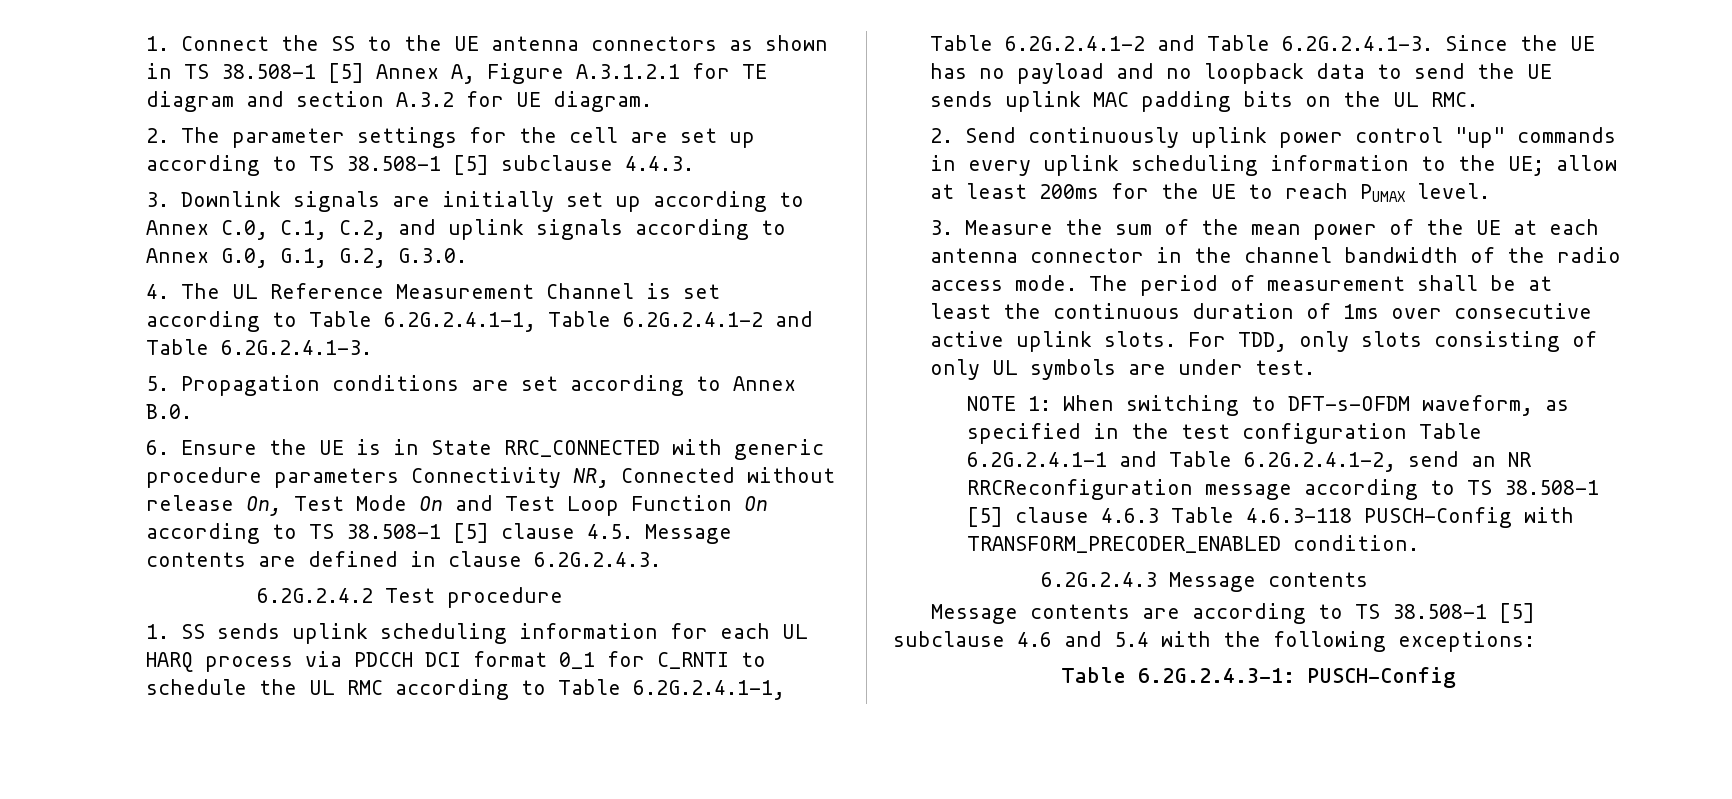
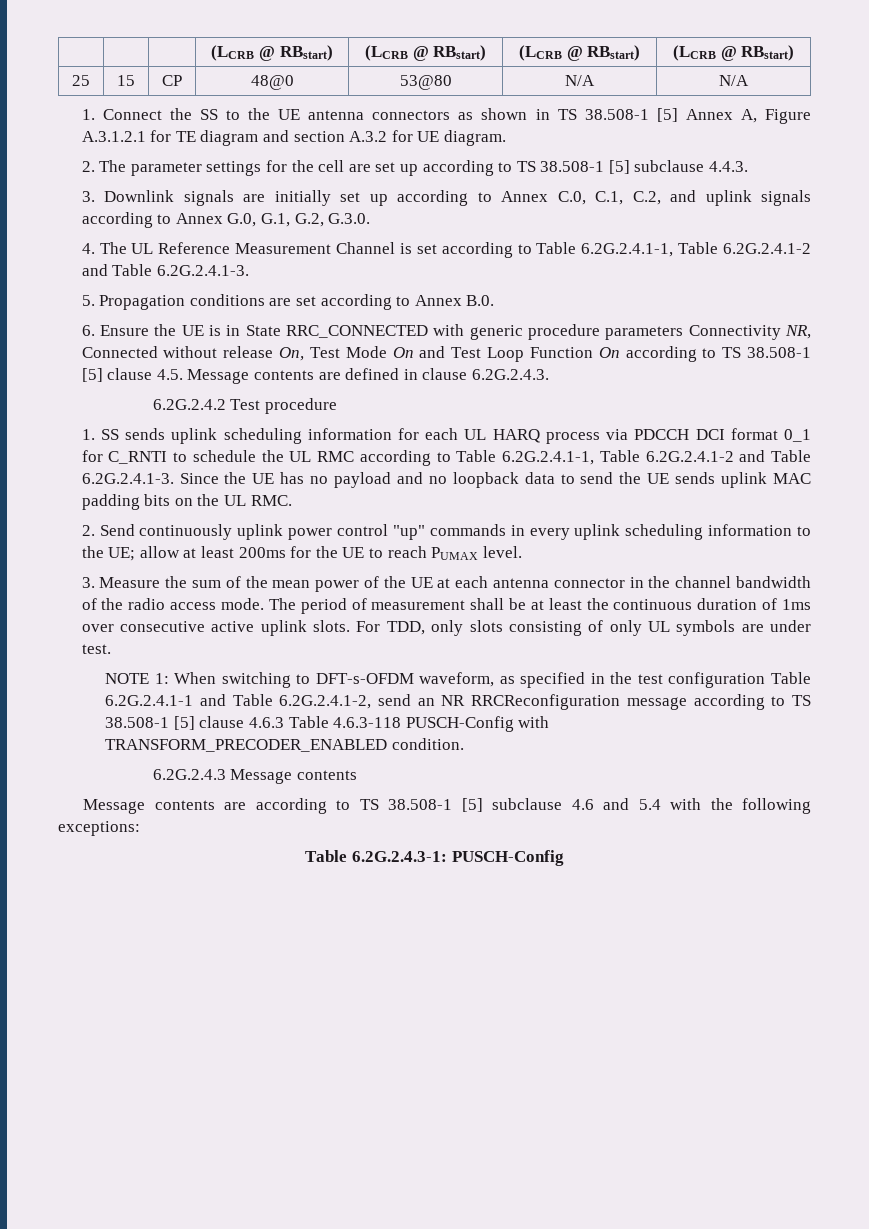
(145, 43) none -> [211,45,333,61] [364,45,487,61] [518,45,641,61] [672,45,795,61] [72,75,90,86] [117,75,135,86] [162,75,182,86] [250,75,294,90] [399,75,452,90] [565,75,595,86] [719,75,749,86] | | | (LCRB @ RBstart) | (LCRB @ RBstart) | (LCRB @ RBstart) | (LCRB @ RBstart) // 25 | 15 | CP | 48@0 | 53@80 | N/A | N/A //

